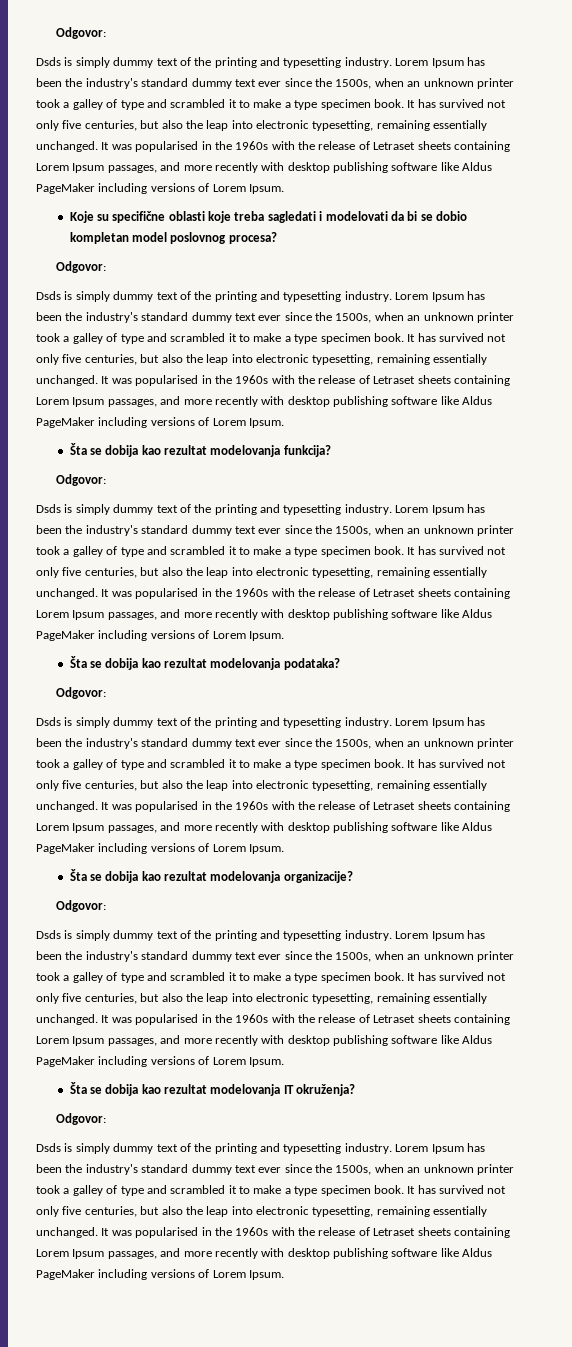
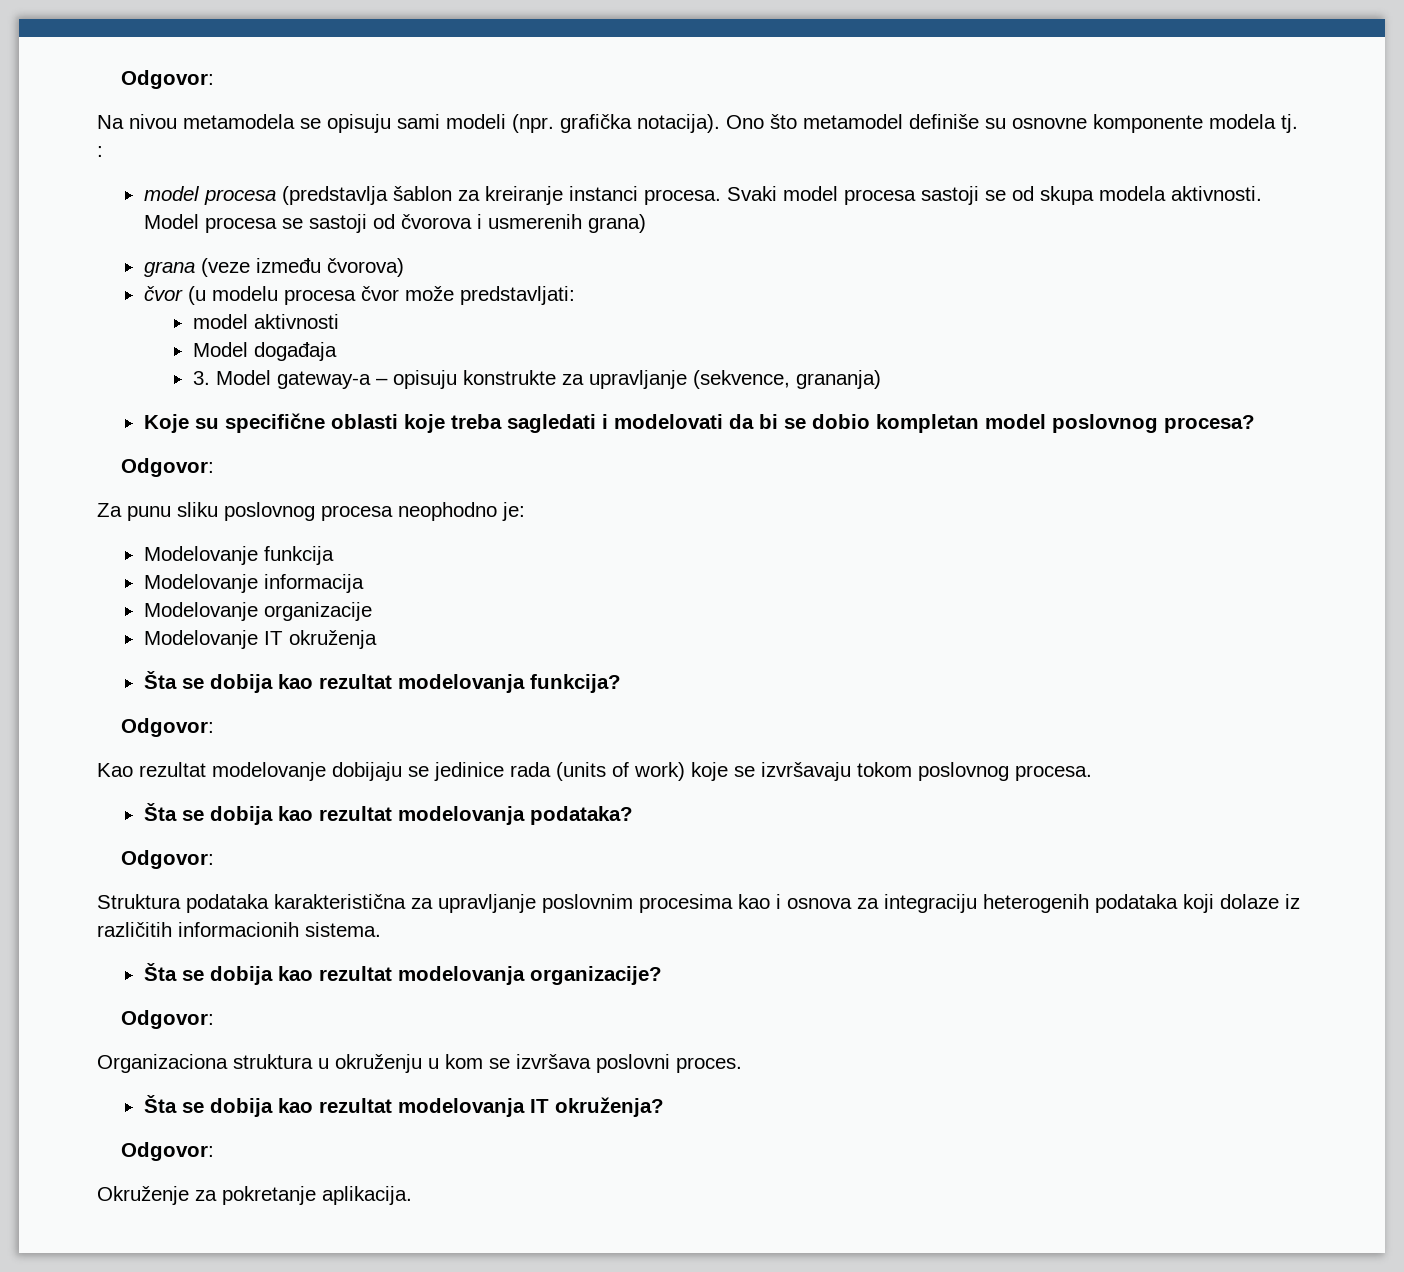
[55,27,106,39] [36,57,485,68] [36,78,514,89] [36,99,507,110] [36,120,488,131] [36,141,510,152] [36,162,493,173] [36,183,284,194] Odgovor: // Dsds is simply dummy text of the printing and typesetting industry. Lorem Ipsum has been the industry's standard dummy text ever since the 1500s, when an unknown printer took a galley of type and scrambled it to make a type specimen book. It has survived not only five centuries, but also the leap into electronic typesetting, remaining essentially unchanged. It was popularised in the 1960s with the release of Letraset sheets containing Lorem Ipsum passages, and more recently with desktop publishing software like Aldus PageMaker including versions of Lorem Ipsum. -> [121,70,215,89] [97,114,1298,133] [97,146,103,157] [143,186,1262,205] [143,214,646,233] [143,258,404,277] [143,286,575,305] [192,314,339,329] [192,342,337,361] [192,370,881,389] Odgovor: // Na nivou metamodela se opisuju sami modeli (npr. grafička notacija). Ono što metamodel definiše su osnovne komponente modela tj. : // model procesa (predstavlja šablon za kreiranje instanci procesa. Svaki model procesa sastoji se od skupa modela aktivnosti. Model procesa se sastoji od čvorova i usmerenih grana) // grana (veze između čvorova) // čvor (u modelu procesa čvor može predstavljati: // model aktivnosti // Model događaja // 3. Model gateway-a – opisuju konstrukte za upravljanje (sekvence, grananja)
[36,291,485,302] [36,312,514,323] [36,333,507,344] [36,354,488,365] [36,375,510,386] [36,396,493,407] [36,417,284,428] Dsds is simply dummy text of the printing and typesetting industry. Lorem Ipsum has been the industry's standard dummy text ever since the 1500s, when an unknown printer took a galley of type and scrambled it to make a type specimen book. It has survived not only five centuries, but also the leap into electronic typesetting, remaining essentially unchanged. It was popularised in the 1960s with the release of Letraset sheets containing Lorem Ipsum passages, and more recently with desktop publishing software like Aldus PageMaker including versions of Lorem Ipsum. -> [97,502,525,521] [143,546,334,565] [143,574,364,593] [143,602,372,621] [143,630,377,649] Za punu sliku poslovnog procesa neophodno je: // Modelovanje funkcija // Modelovanje informacija // Modelovanje organizacije // Modelovanje IT okruženja
[36,504,485,515] [36,525,514,536] [36,546,507,557] [36,567,488,578] [36,588,510,599] [36,609,493,620] [36,630,284,641] Dsds is simply dummy text of the printing and typesetting industry. Lorem Ipsum has been the industry's standard dummy text ever since the 1500s, when an unknown printer took a galley of type and scrambled it to make a type specimen book. It has survived not only five centuries, but also the leap into electronic typesetting, remaining essentially unchanged. It was popularised in the 1960s with the release of Letraset sheets containing Lorem Ipsum passages, and more recently with desktop publishing software like Aldus PageMaker including versions of Lorem Ipsum. -> [97,762,1092,781] Kao rezultat modelovanje dobijaju se jedinice rada (units of work) koje se izvršavaju tokom poslovnog procesa.
[36,717,485,728] [36,738,514,749] [36,759,507,770] [36,780,488,791] [36,801,510,812] [36,822,493,833] [36,843,284,854] Dsds is simply dummy text of the printing and typesetting industry. Lorem Ipsum has been the industry's standard dummy text ever since the 1500s, when an unknown printer took a galley of type and scrambled it to make a type specimen book. It has survived not only five centuries, but also the leap into electronic typesetting, remaining essentially unchanged. It was popularised in the 1960s with the release of Letraset sheets containing Lorem Ipsum passages, and more recently with desktop publishing software like Aldus PageMaker including versions of Lorem Ipsum. -> [97,894,1300,913] [97,922,381,937] Struktura podataka karakteristična za upravljanje poslovnim procesima kao i osnova za integraciju heterogenih podataka koji dolaze iz različitih informacionih sistema.
[36,930,485,941] [36,951,514,962] [36,972,507,983] [36,993,488,1004] [36,1014,510,1025] [36,1035,493,1046] [36,1056,284,1067] Dsds is simply dummy text of the printing and typesetting industry. Lorem Ipsum has been the industry's standard dummy text ever since the 1500s, when an unknown printer took a galley of type and scrambled it to make a type specimen book. It has survived not only five centuries, but also the leap into electronic typesetting, remaining essentially unchanged. It was popularised in the 1960s with the release of Letraset sheets containing Lorem Ipsum passages, and more recently with desktop publishing software like Aldus PageMaker including versions of Lorem Ipsum. -> [97,1054,742,1073] Organizaciona struktura u okruženju u kom se izvršava poslovni proces.
[36,1143,485,1154] [36,1164,514,1175] [36,1185,507,1196] [36,1206,488,1217] [36,1227,510,1238] [36,1248,493,1259] [36,1269,284,1280] Dsds is simply dummy text of the printing and typesetting industry. Lorem Ipsum has been the industry's standard dummy text ever since the 1500s, when an unknown printer took a galley of type and scrambled it to make a type specimen book. It has survived not only five centuries, but also the leap into electronic typesetting, remaining essentially unchanged. It was popularised in the 1960s with the release of Letraset sheets containing Lorem Ipsum passages, and more recently with desktop publishing software like Aldus PageMaker including versions of Lorem Ipsum. -> [97,1186,412,1205] Okruženje za pokretanje aplikacija.

